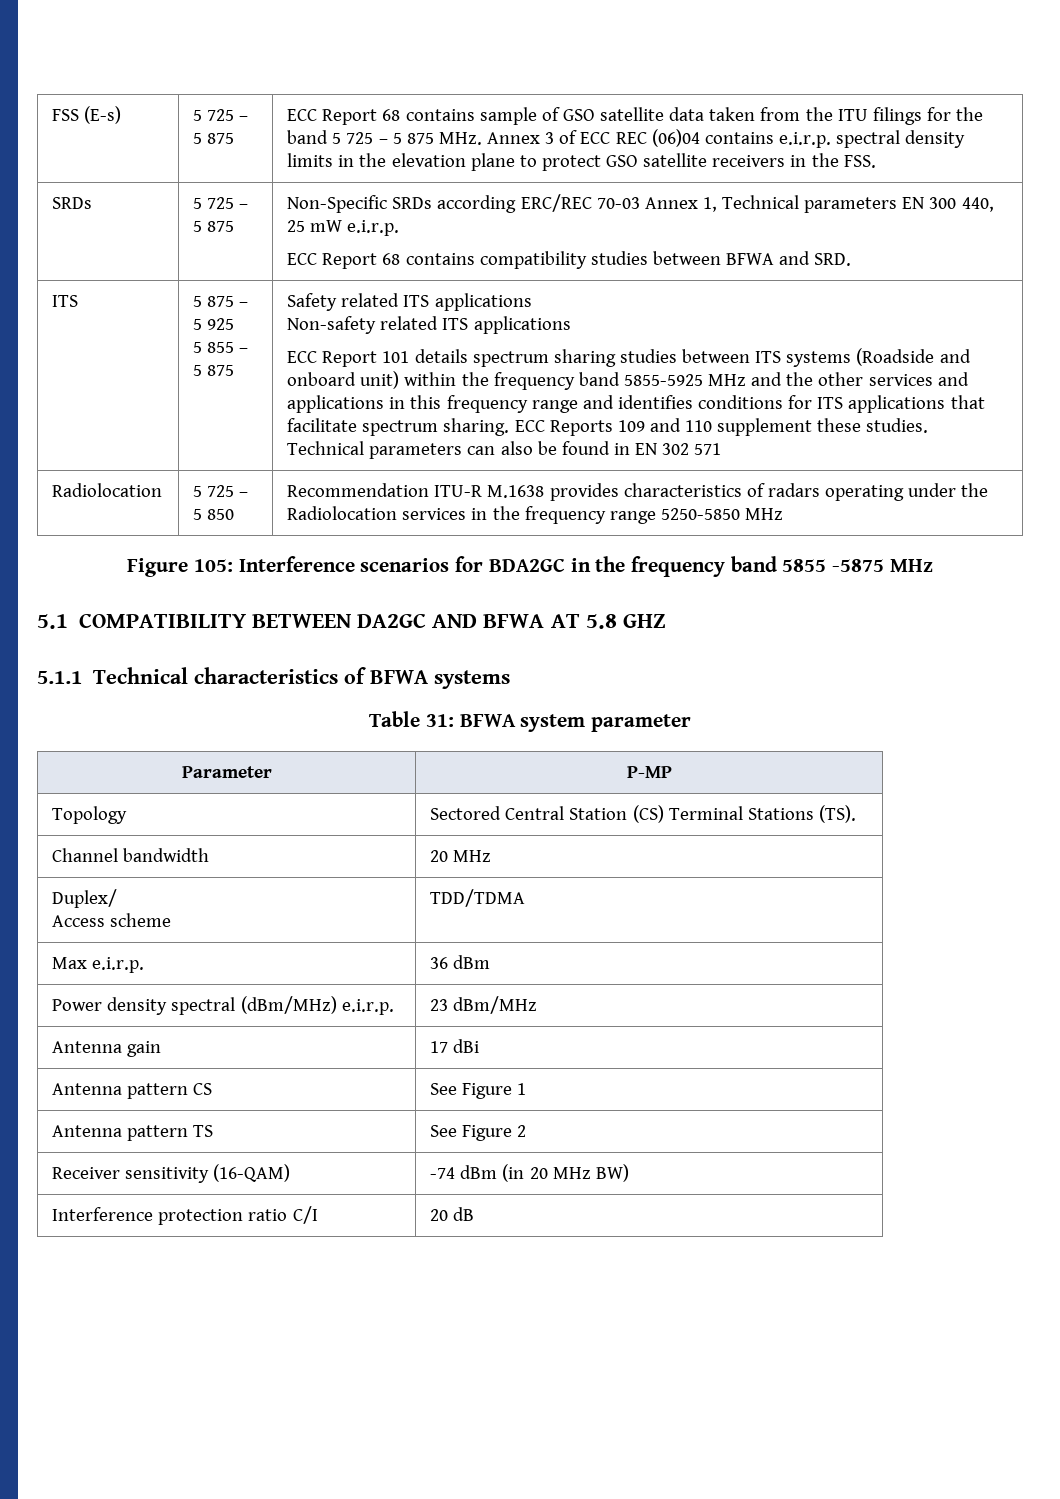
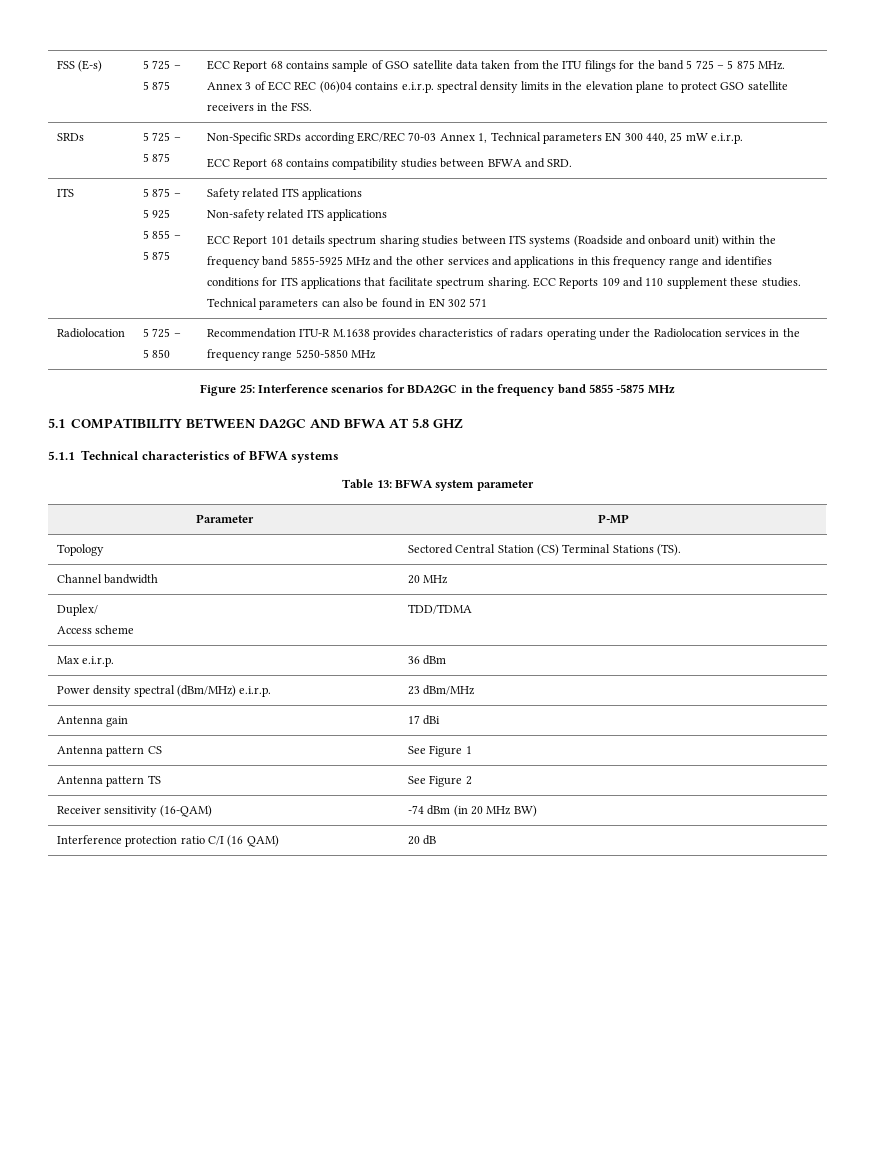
[194,559,234,572] 105: -> [239,384,255,393] 25:
[425,714,454,727] 31: -> [376,480,392,488] 13:
(318, 1215) none -> [227,835,279,847] (16 QAM)

